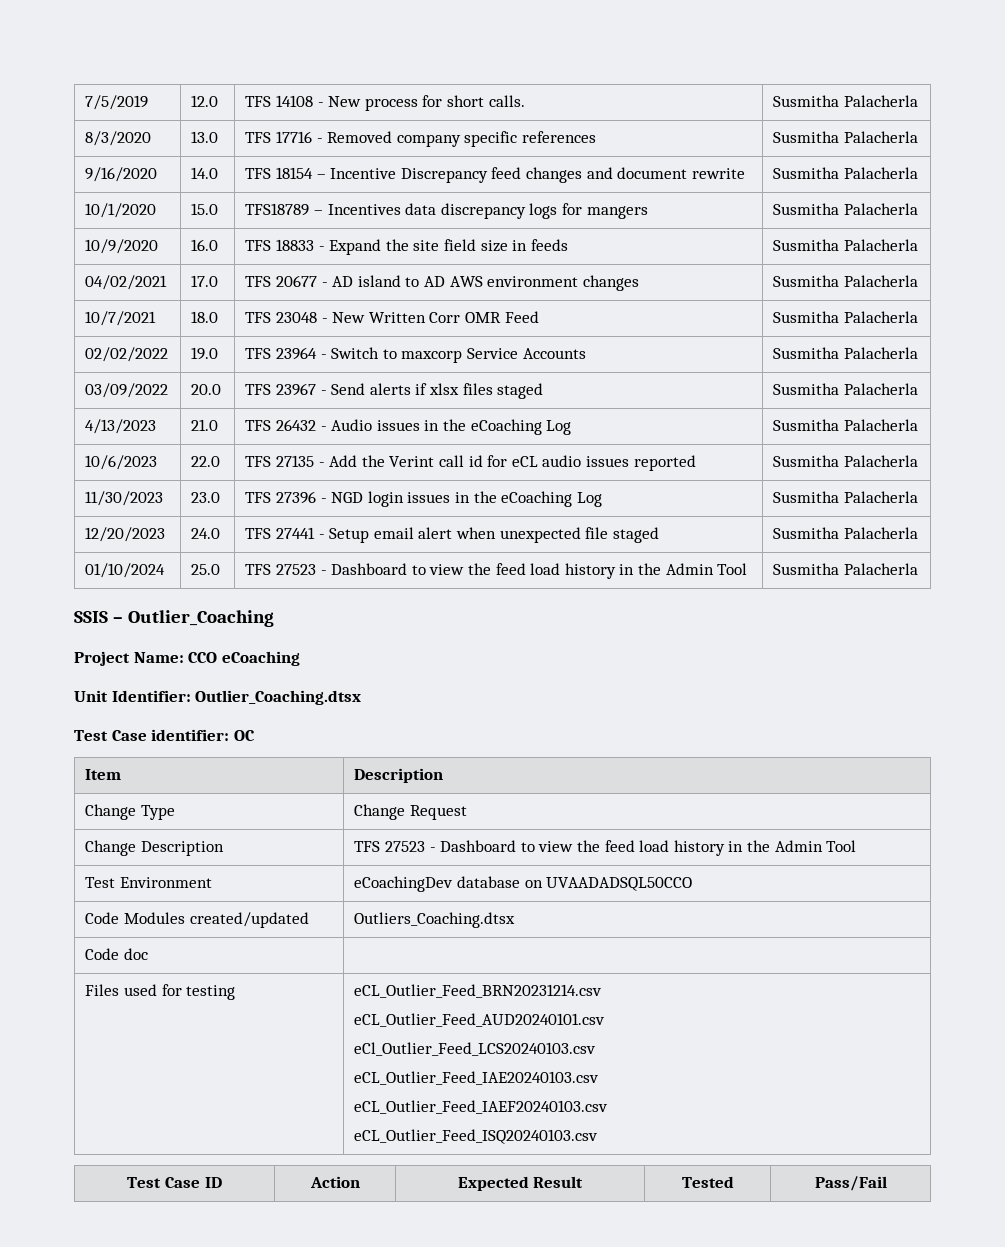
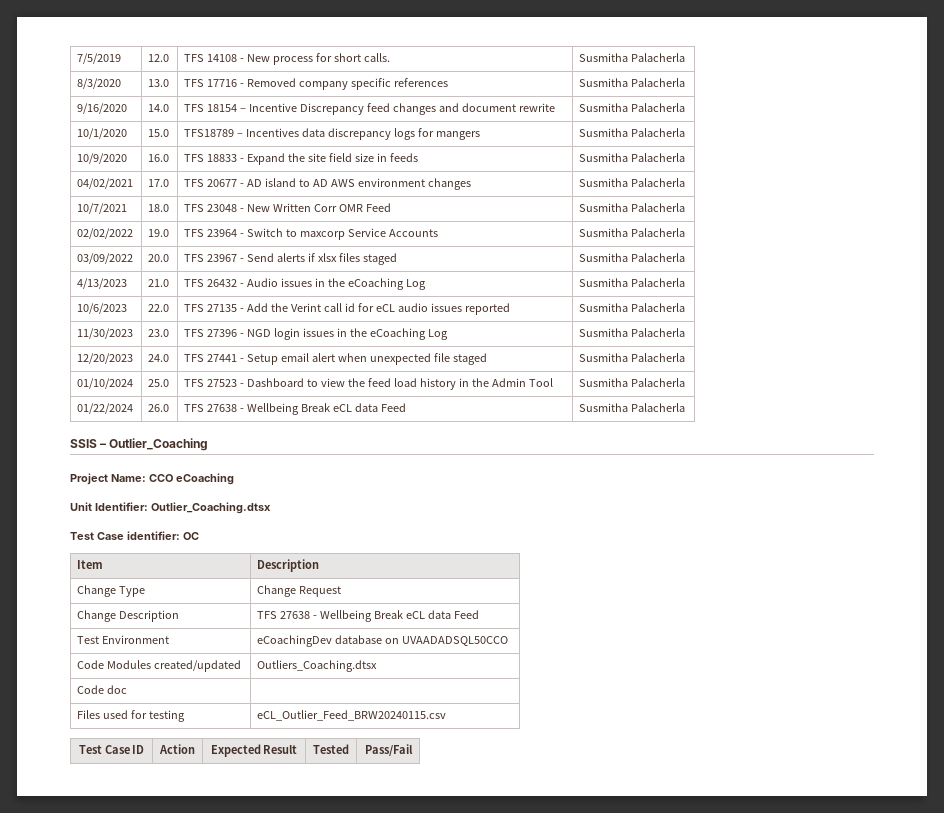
(919, 569) none -> [77,403,134,414] [148,404,170,412] [184,403,406,415] [579,403,686,412] // 01/22/2024 | 26.0 | TFS 27638 - Wellbeing Break eCL data Feed | Susmitha Palacherla
[385,840,857,856] 27523 - Dashboard to view the feed load history in the Admin Tool -> [280,610,479,622] 27638 - Wellbeing Break eCL data Feed
[354,984,603,998] [354,1013,606,1027] [354,1042,597,1056] [354,1071,600,1085] [354,1100,609,1114] [354,1129,599,1144] eCL_Outlier_Feed_BRN20231214.csv // eCL_Outlier_Feed_AUD20240101.csv // eCl_Outlier_Feed_LCS20240103.csv // eCL_Outlier_Feed_IAE20240103.csv // eCL_Outlier_Feed_IAEF20240103.csv // eCL_Outlier_Feed_ISQ20240103.csv -> [257,710,447,721] eCL_Outlier_Feed_BRW20240115.csv

